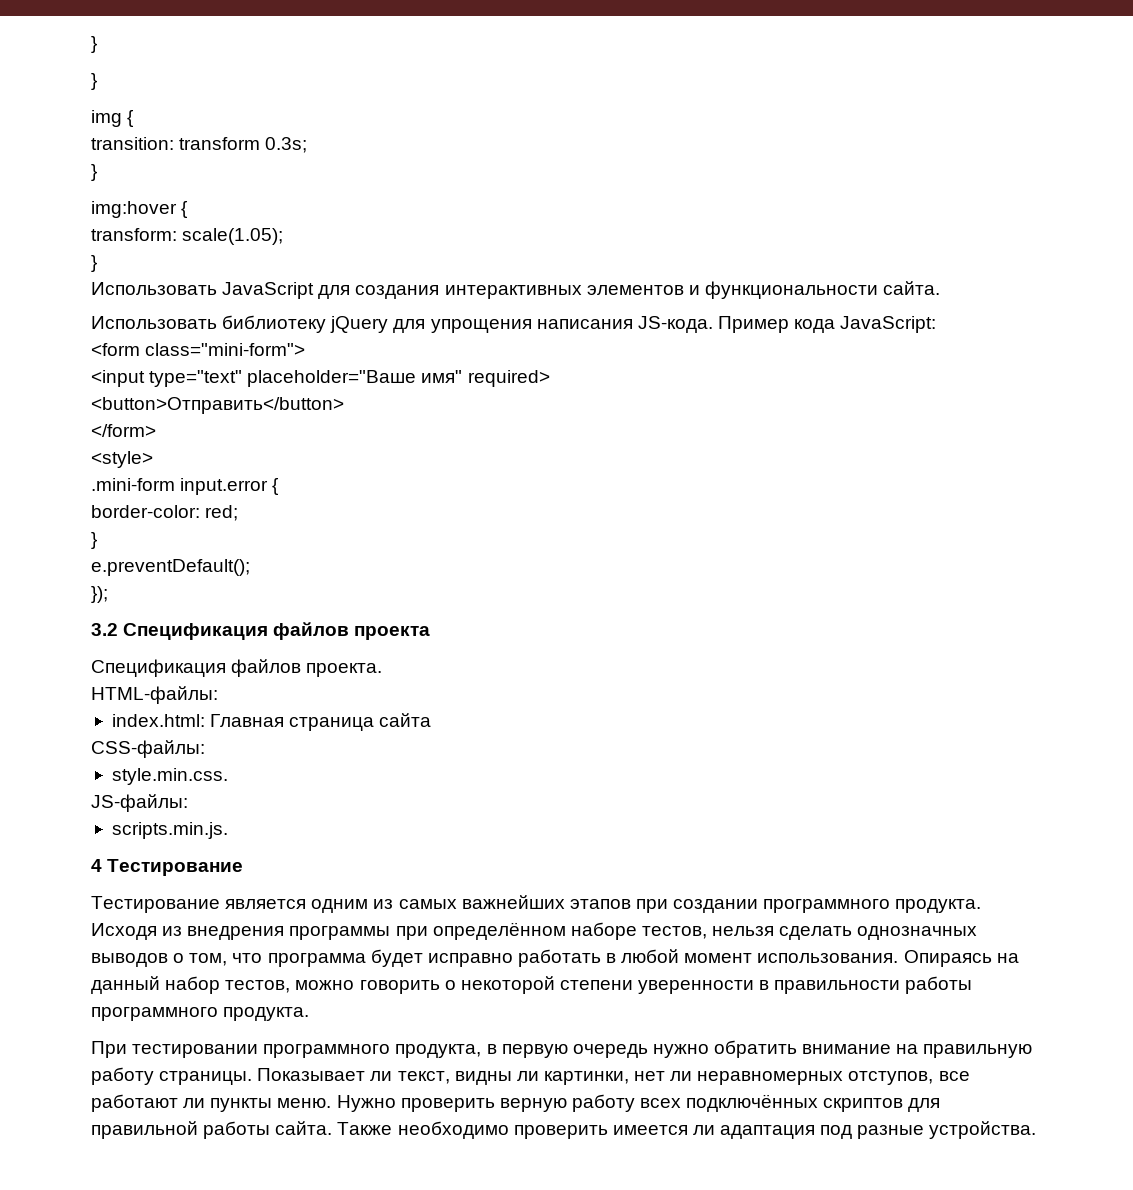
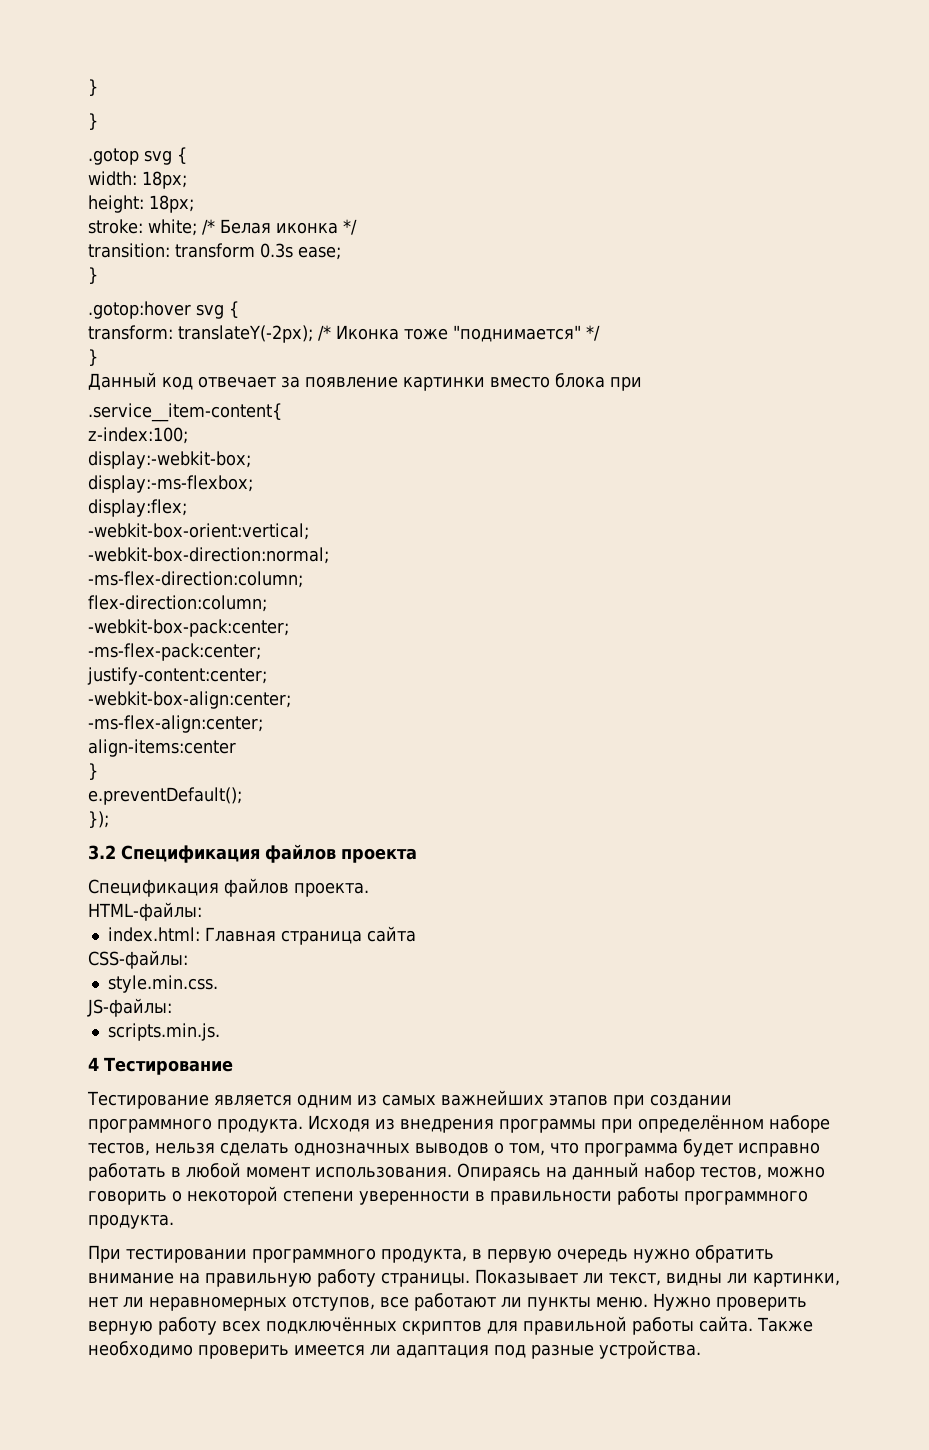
[91,110,135,127] img { -> [88,147,187,165] [88,171,187,189] [88,195,194,213] [88,219,357,236] .gotop svg { // width: 18px; // height: 18px; // stroke: white; /* Белая иконка */
[265,137,308,153] [91,164,97,181] [91,201,177,218] 0.3s; // } // img:hover -> [260,243,341,260] [88,267,98,284] [88,301,224,319] 0.3s ease; // } // .gotop:hover svg
[182,228,284,245] [91,255,97,272] [91,281,941,299] [91,315,937,333] [91,343,306,356] [91,370,550,387] [91,397,344,414] [91,424,156,437] [91,451,153,468] [91,478,280,495] [91,505,239,521] scale(1.05); // } // Использовать JavaScript для создания интерактивных элементов и функциональности сайта. // Использовать библиотеку jQuery для упрощения написания JS-кода. Пример кода JavaScript: // <form class="mini-form"> // <input type="text" placeholder="Ваше имя" required> // <button>Отправить</button> // </form> // <style> // .mini-form input.error { // border-color: red; -> [178,325,600,343] [88,349,98,366] [88,372,642,391] [88,403,282,422] [88,427,188,444] [88,451,251,469] [88,475,253,493] [88,499,187,517] [88,523,309,540] [88,547,329,564] [88,571,303,588] [88,595,267,612] [88,619,289,637] [88,643,261,661] [87,667,267,685] [88,691,291,709] [88,715,263,733] [88,739,236,757] translateY(-2px); /* Иконка тоже "поднимается" */ // } // Данный код отвечает за появление картинки вместо блока при // .service__item-content{ // z-index:100; // display:-webkit-box; // display:-ms-flexbox; // display:flex; // -webkit-box-orient:vertical; // -webkit-box-direction:normal; // -ms-flex-direction:column; // flex-direction:column; // -webkit-box-pack:center; // -ms-flex-pack:center; // justify-content:center; // -webkit-box-align:center; // -ms-flex-align:center; // align-items:center

